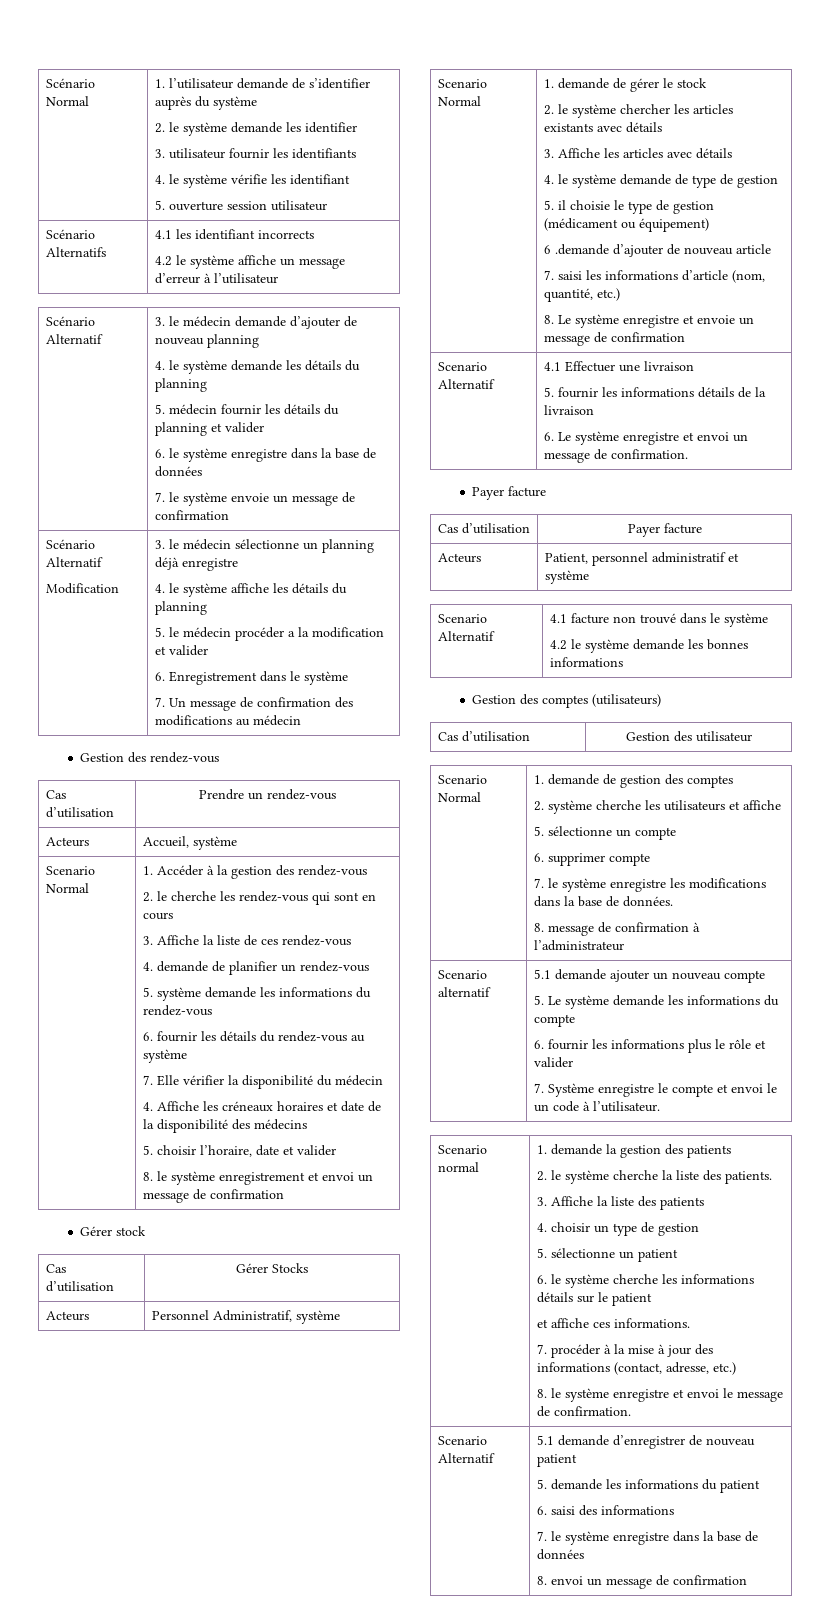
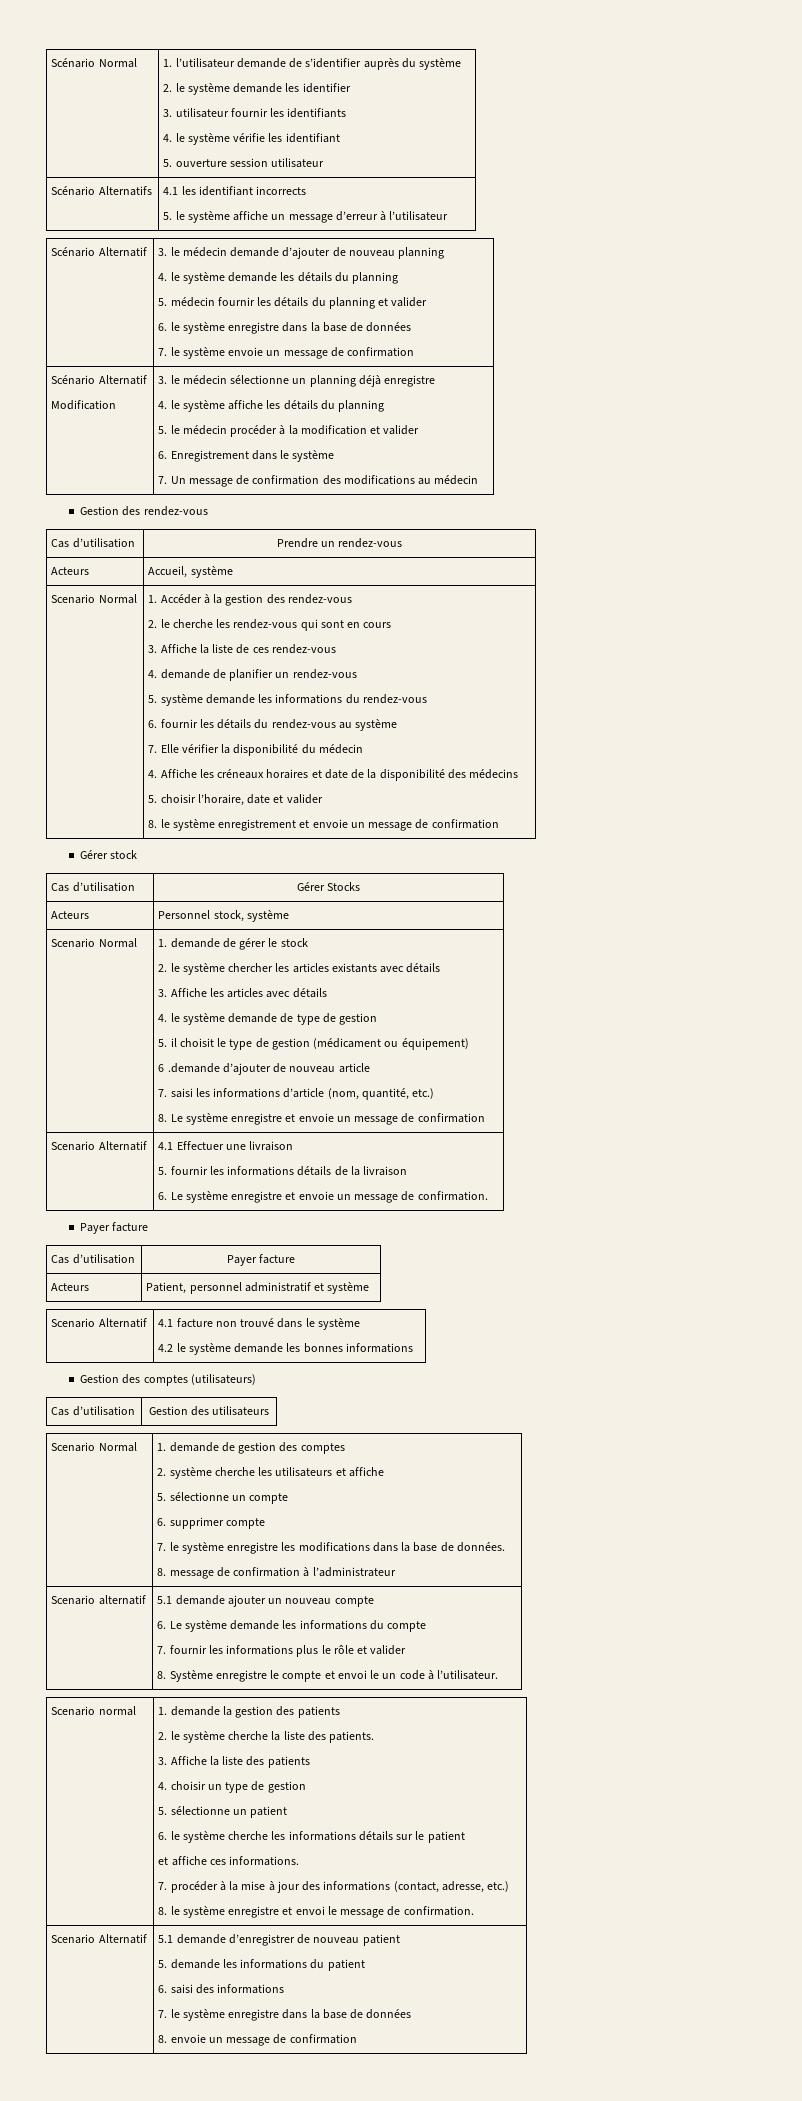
[154,256,172,266] 4.2 -> [163,212,173,220] 5.
[287,631,295,637] a -> [279,425,286,435] à
[321,1172,354,1181] envoi -> [312,819,348,828] envoie
[212,1310,292,1322] Administratif, -> [213,910,244,922] stock,
[569,200,610,210] choisie -> [179,1038,214,1047] choisit
[696,432,729,441] envoi -> [298,1191,334,1200] envoie
[695,731,752,742] utilisateur -> [212,1406,270,1416] utilisateurs
[533,995,544,1005] 5. -> [157,1621,167,1629] 6.
[533,1040,544,1049] 6. -> [157,1646,167,1654] 7.
[533,1083,544,1093] 7. -> [157,1671,167,1679] 8.
[550,1576,583,1585] envoi -> [170,2034,206,2043] envoie

